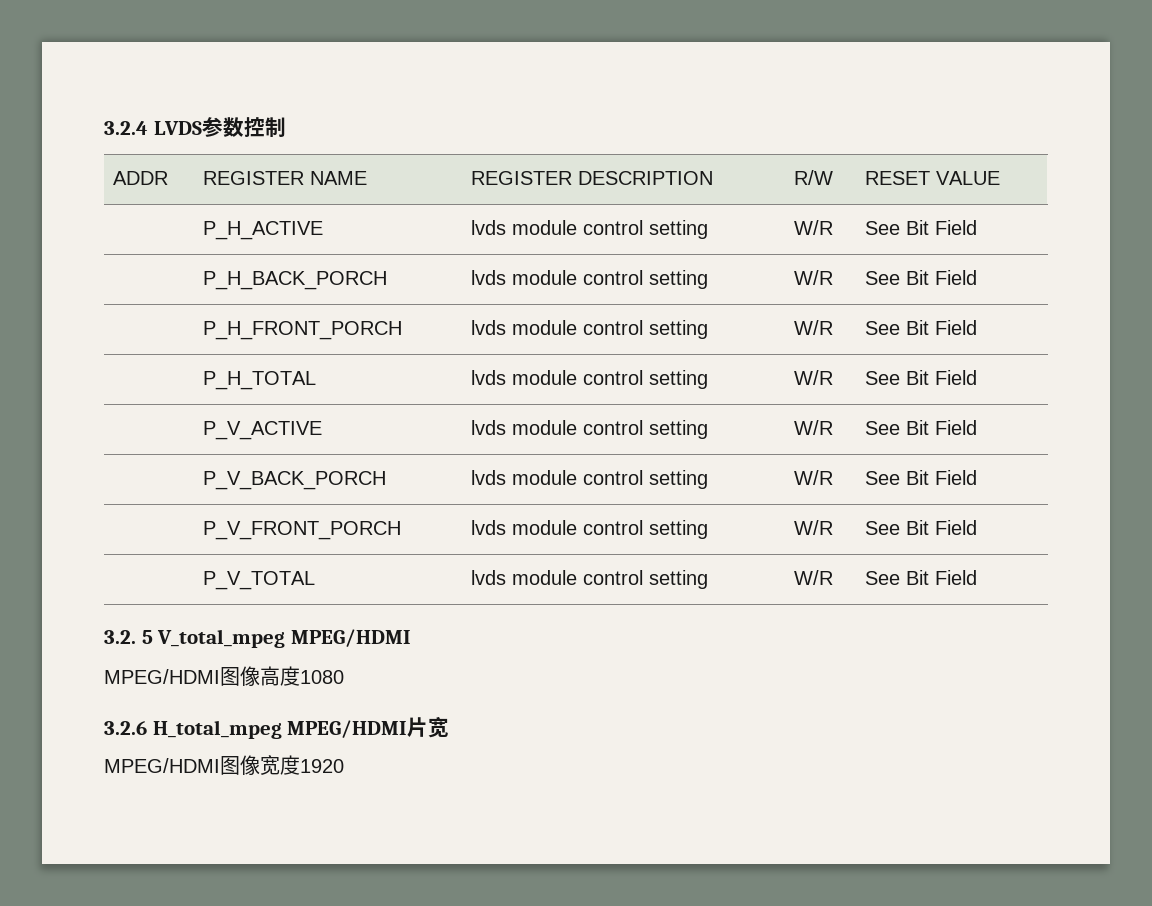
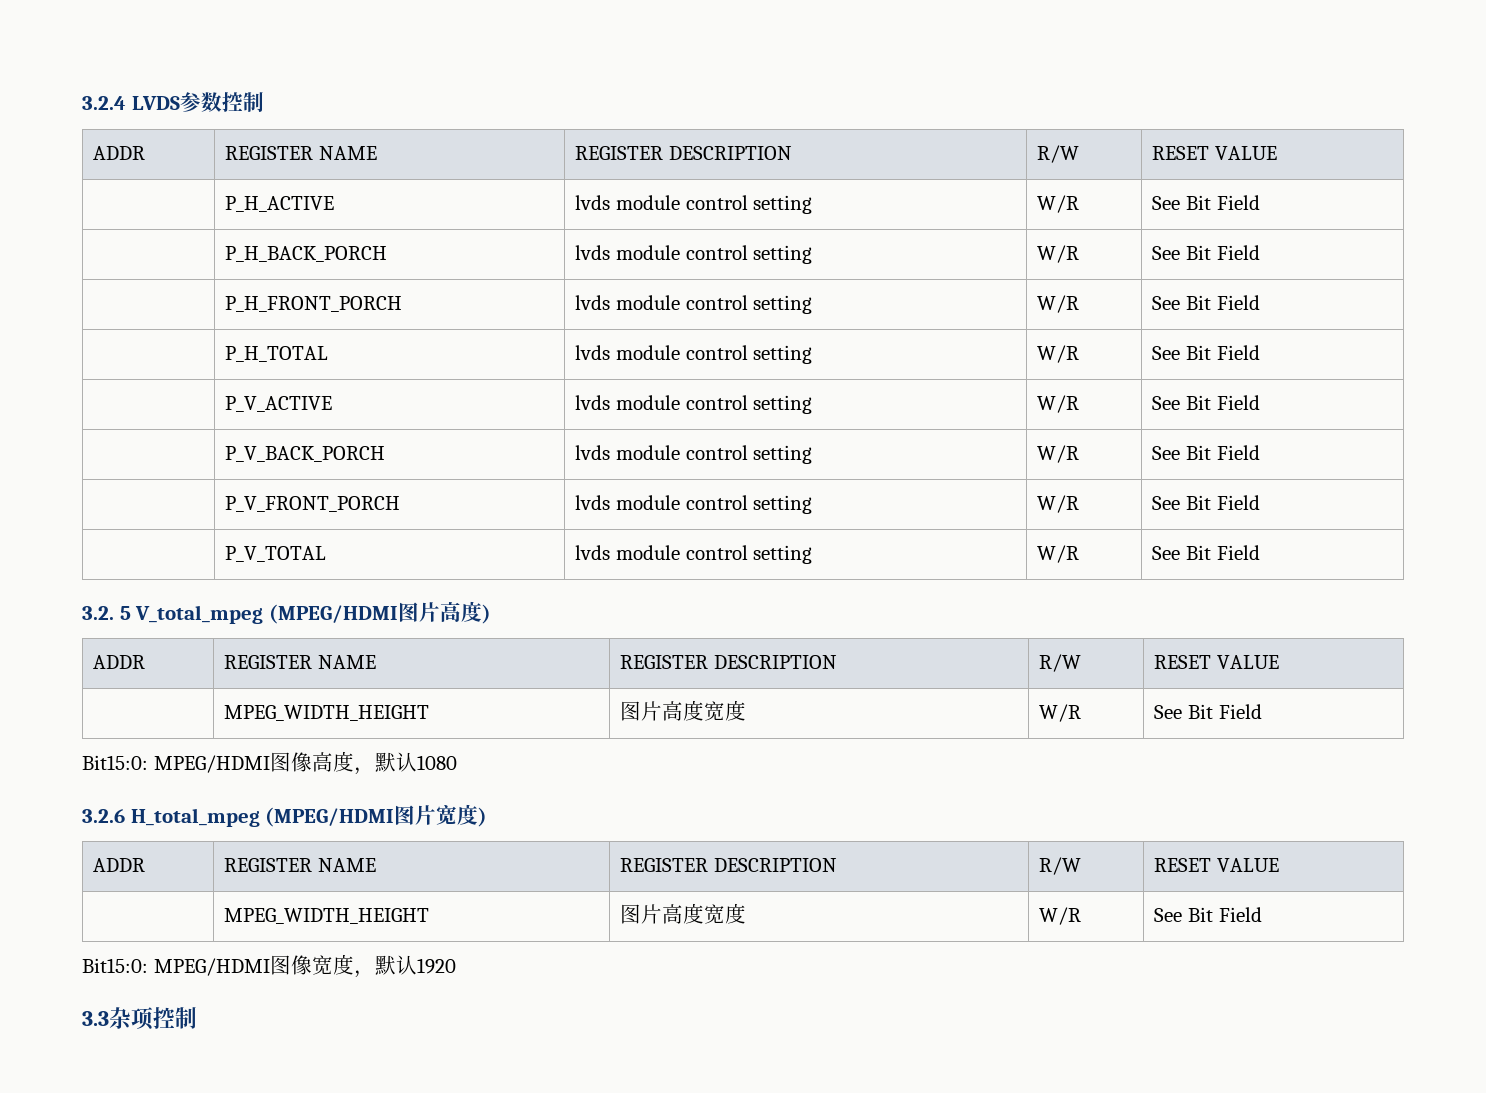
[290,629,411,647] MPEG/HDMI // -> [268,601,491,624] [93,655,146,669] [224,655,377,669] [620,655,838,669] [1039,654,1082,672] [1154,655,1280,669] [224,705,430,721] [620,700,747,721] [1039,704,1082,722] [1154,704,1262,719] [82,755,148,770] (MPEG/HDMI图片高度) // ADDR | REGISTER NAME | REGISTER DESCRIPTION | R/W | RESET VALUE // | MPEG_WIDTH_HEIGHT | 图片高度宽度 | W/R | See Bit Field // Bit15:0:
(300, 676) none -> [353,752,417,775] ，默认
[287,720,408,738] MPEG/HDMI -> [265,805,416,827] (MPEG/HDMI图
(450, 727) // -> [457,804,488,827] [93,858,146,872] [224,858,377,872] [620,858,838,872] [1039,857,1082,875] [1154,858,1280,872] [224,908,430,924] [620,903,747,924] [1039,907,1082,925] [1154,907,1262,922] [82,958,148,973] 度) // ADDR | REGISTER NAME | REGISTER DESCRIPTION | R/W | RESET VALUE // | MPEG_WIDTH_HEIGHT | 图片高度宽度 | W/R | See Bit Field // Bit15:0:
(300, 765) none -> [353,955,417,978] ，默认
(344, 766) none -> [82,1007,197,1030] // 3.3杂项控制

